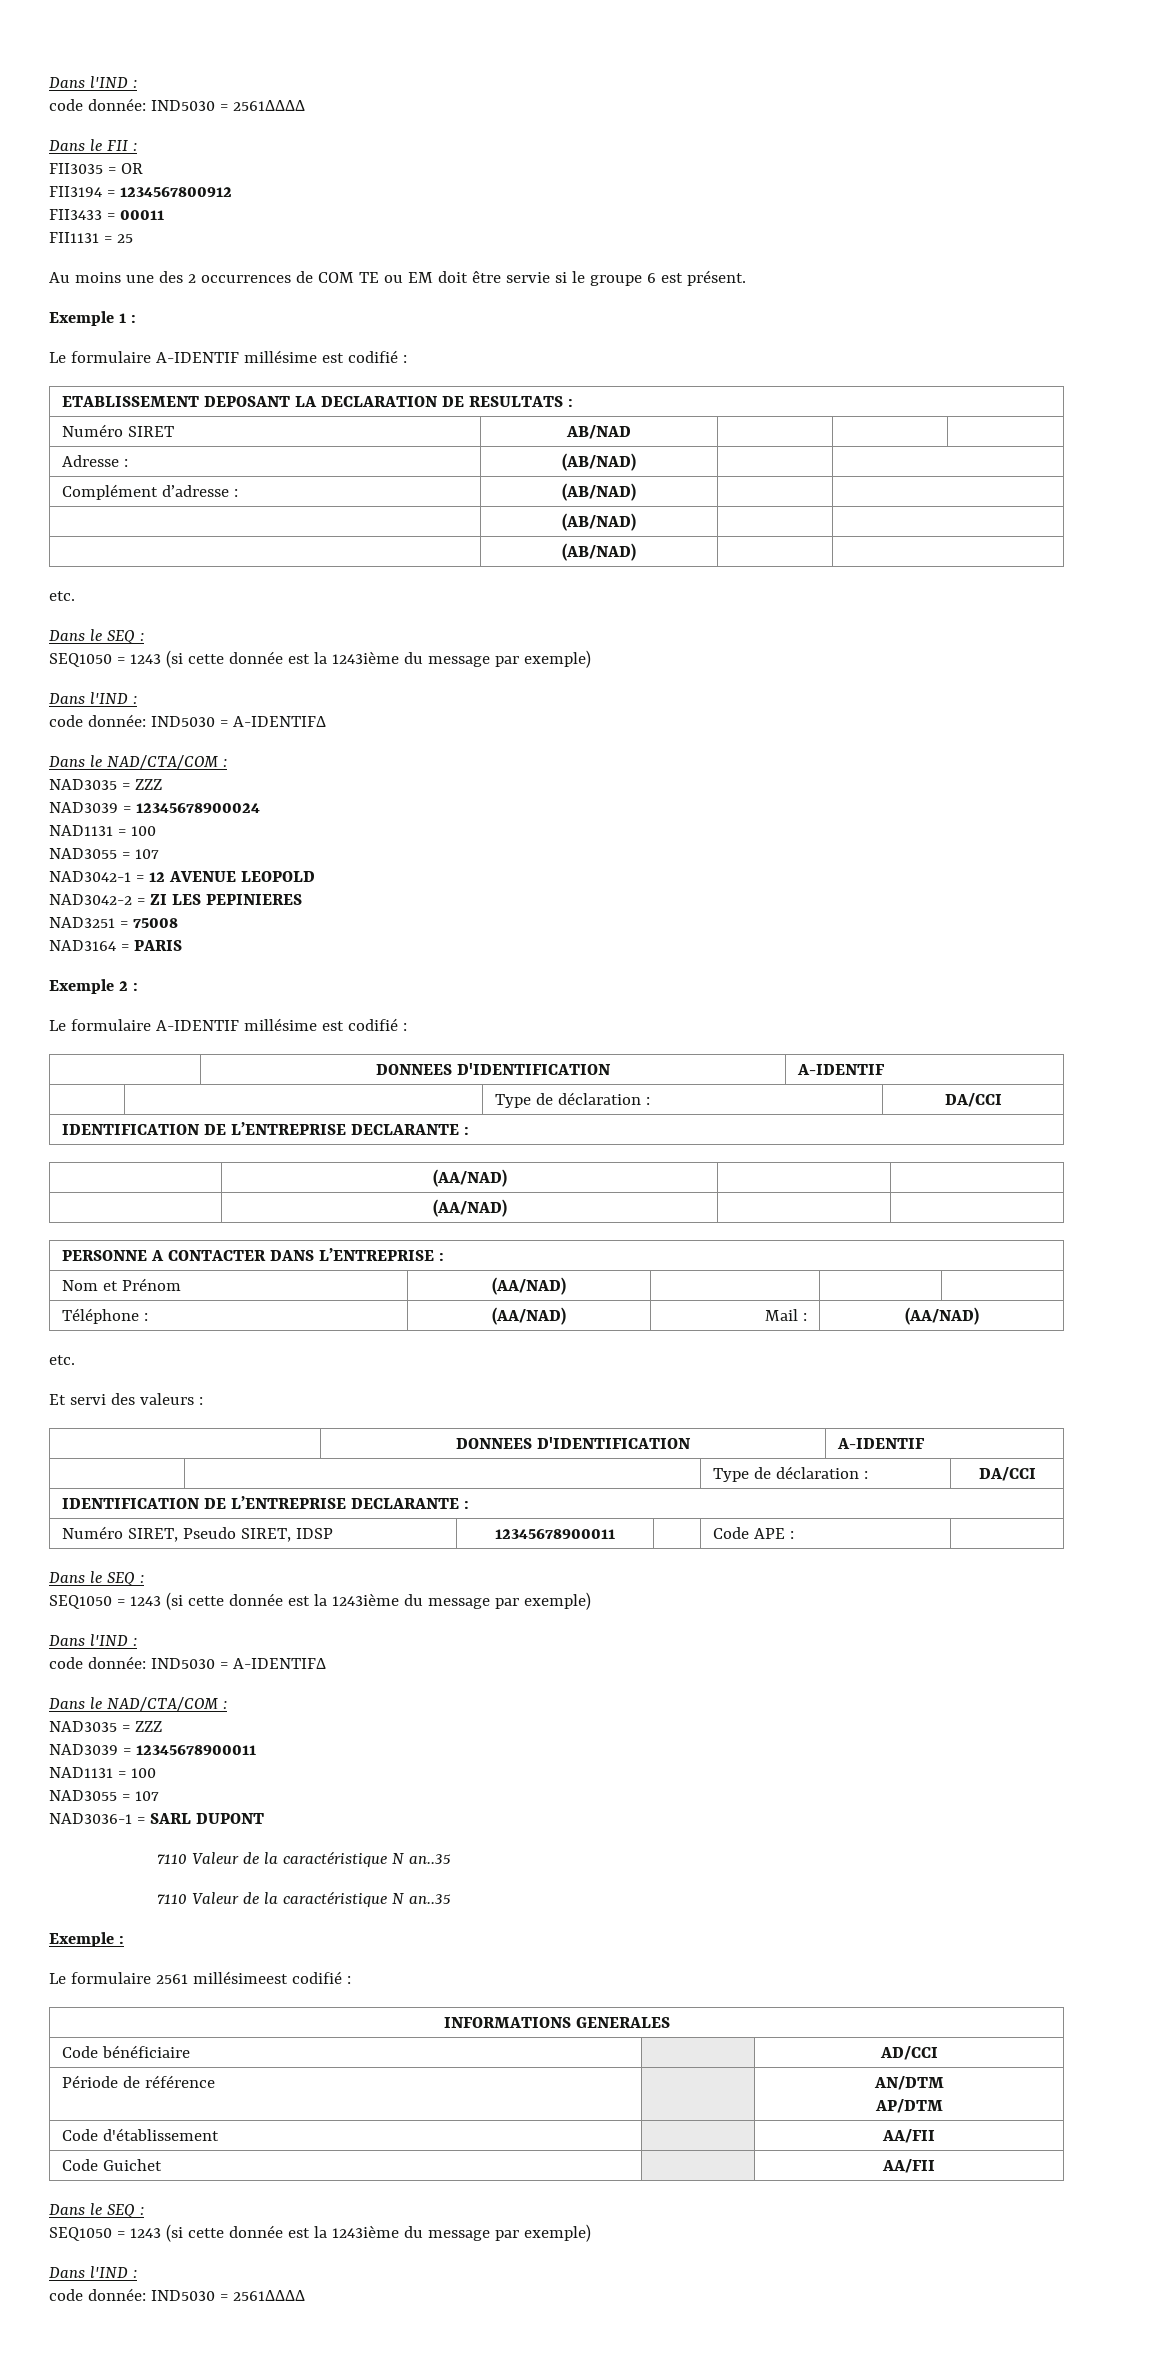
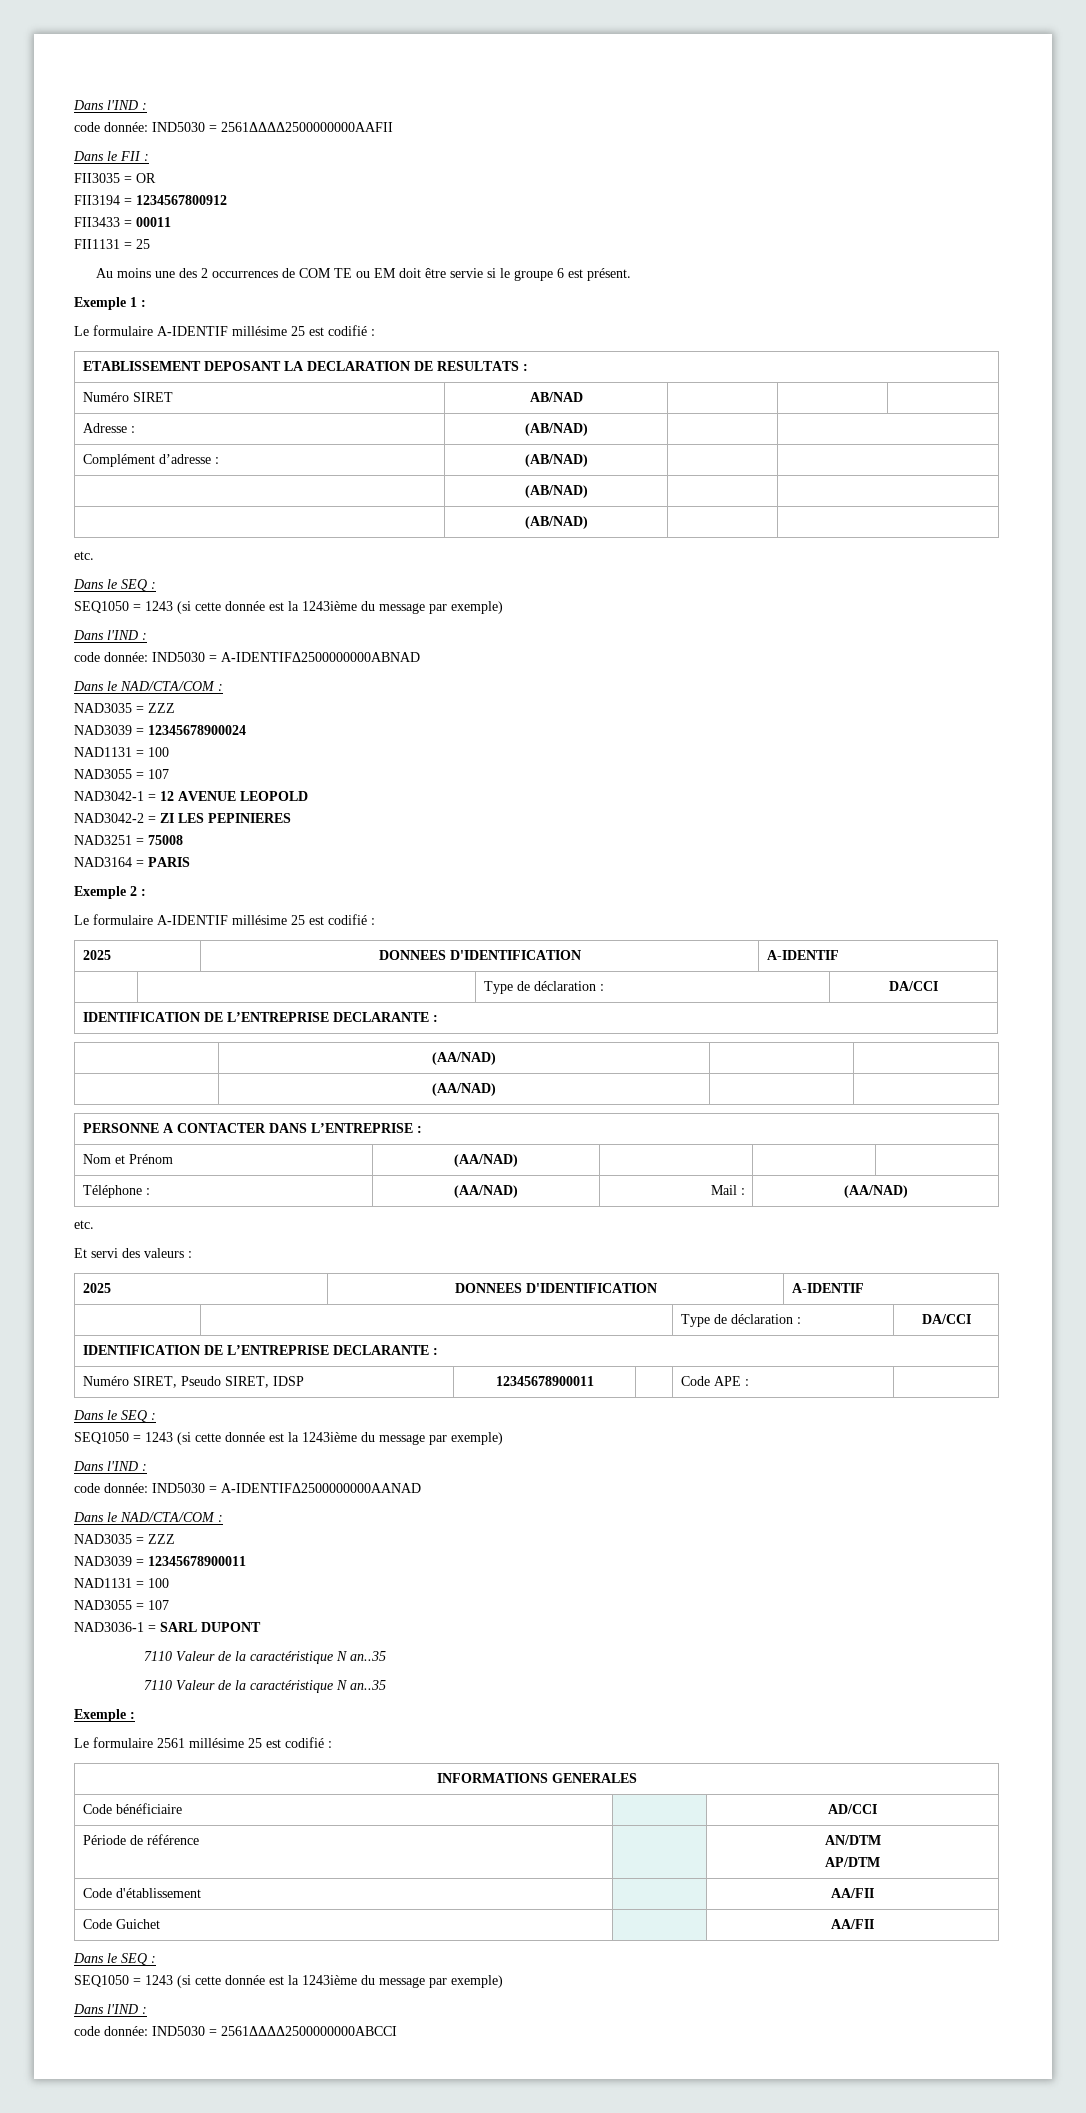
[49,76,137,88] [49,98,305,111] Dans l'IND : // code donnée: IND5030 = 2561ΔΔΔΔ -> [73,100,147,110] [74,122,393,132] Dans l'IND : // code donnée: IND5030 = 2561ΔΔΔΔ2500000000AAFII
(317, 356) none -> [291,326,305,336] 25
[232,716,326,727] A-IDENTIFΔ -> [221,652,420,662] A-IDENTIFΔ2500000000ABNAD
[321,1018,407,1031] est codifié : // -> [291,914,375,925] [82,950,111,960] 25 est codifié : // 2025
(203, 1401) none -> [82,1283,111,1293] 2025
[232,1658,326,1669] A-IDENTIFΔ -> [221,1483,421,1493] A-IDENTIFΔ2500000000AANAD
[192,1971,288,1984] millésimeest -> [189,1738,281,1748] millésime 25 est
[232,2290,305,2301] 2561ΔΔΔΔ -> [221,2026,397,2036] 2561ΔΔΔΔ2500000000ABCCI

